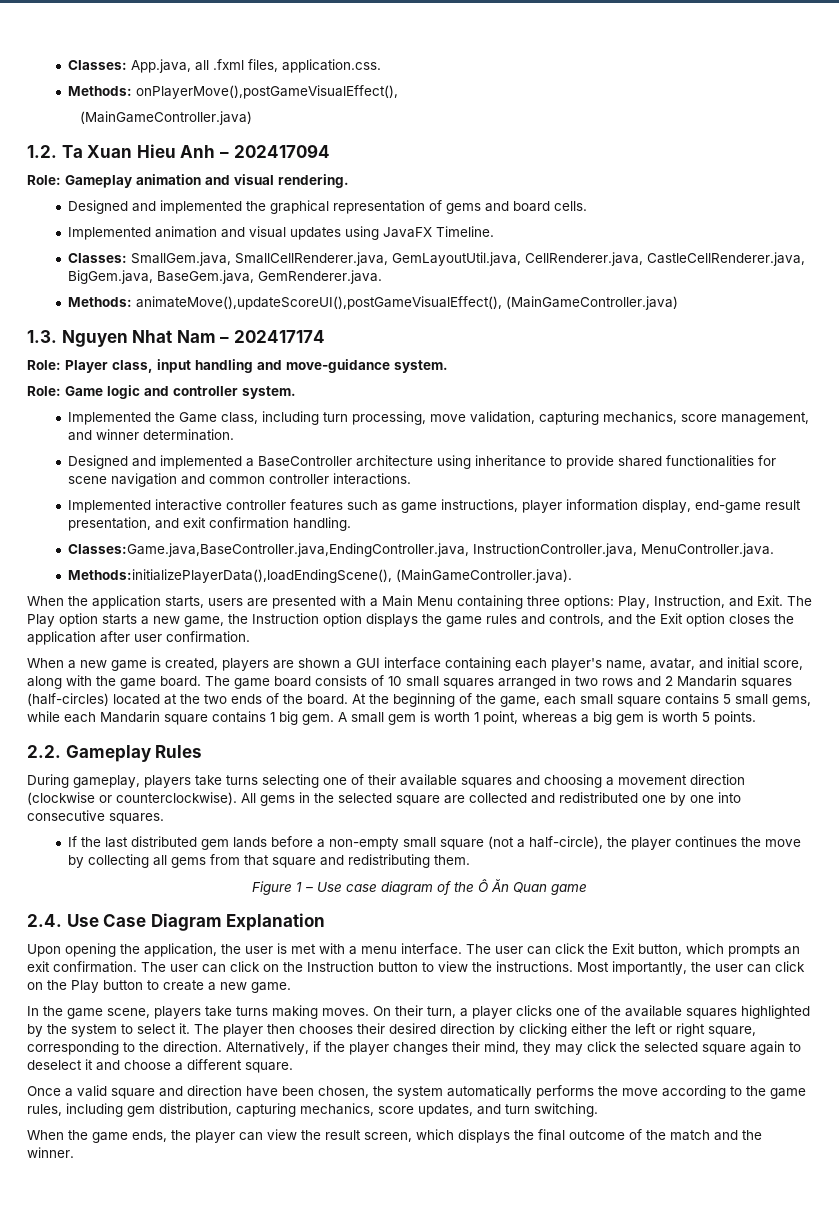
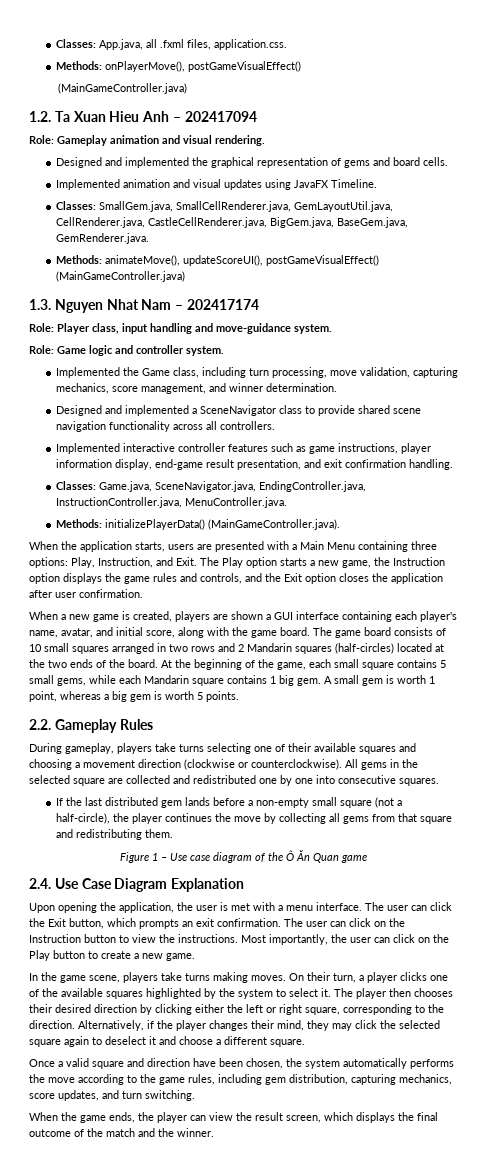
[136,85,399,99] onPlayerMove(),postGameVisualEffect(), -> [104,61,301,72] onPlayerMove(), postGameVisualEffect()
[136,296,503,310] animateMove(),updateScoreUI(),postGameVisualEffect(), -> [104,255,379,266] animateMove(), updateScoreUI(), postGameVisualEffect()
[258,455,777,469] [68,473,412,487] BaseController architecture using inheritance to provide shared functionalities for scene navigation and common controller interactions. -> [199,405,421,416] [55,421,275,432] SceneNavigator class to provide shared scene navigation functionality across all controllers.
[68,543,470,557] Classes:Game.java,BaseController.java,EndingController.java, -> [55,481,366,492] Classes: Game.java, SceneNavigator.java, EndingController.java,
[68,569,393,583] Methods:initializePlayerData(),loadEndingScene(), -> [55,519,205,530] Methods: initializePlayerData()

